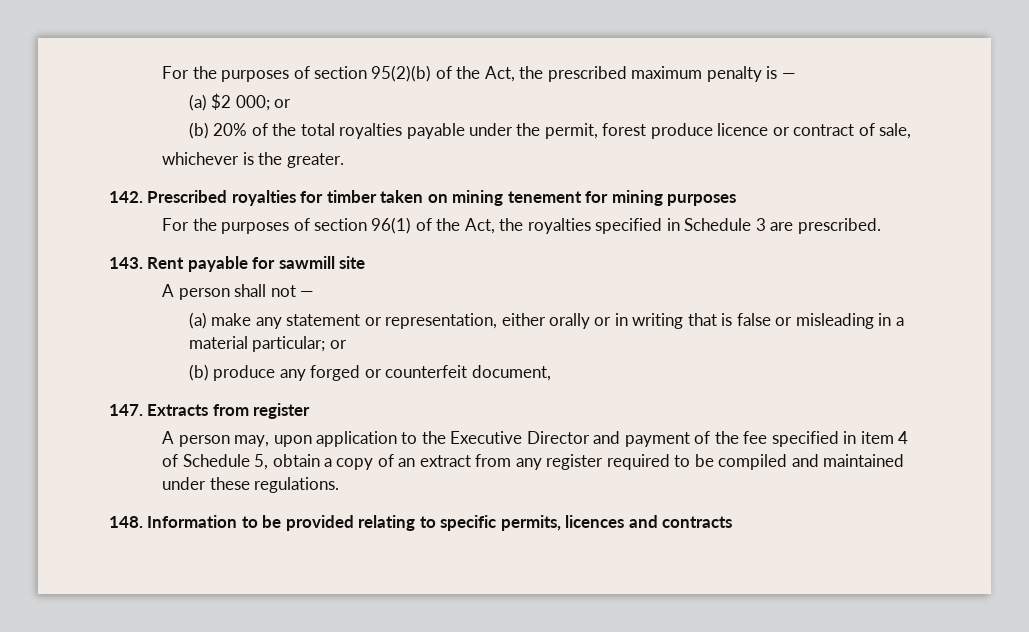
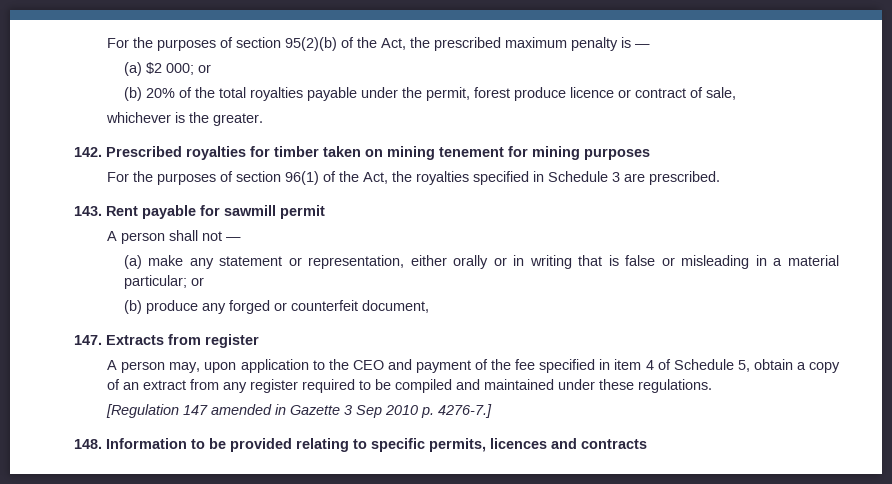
[339,256,366,269] site -> [280,205,325,219] permit
[450,431,590,444] Executive Director -> [352,360,384,370] CEO
(340, 485) none -> [106,404,493,418] // [Regulation 147 amended in Gazette 3 Sep 2010 p. 4276-7.]

